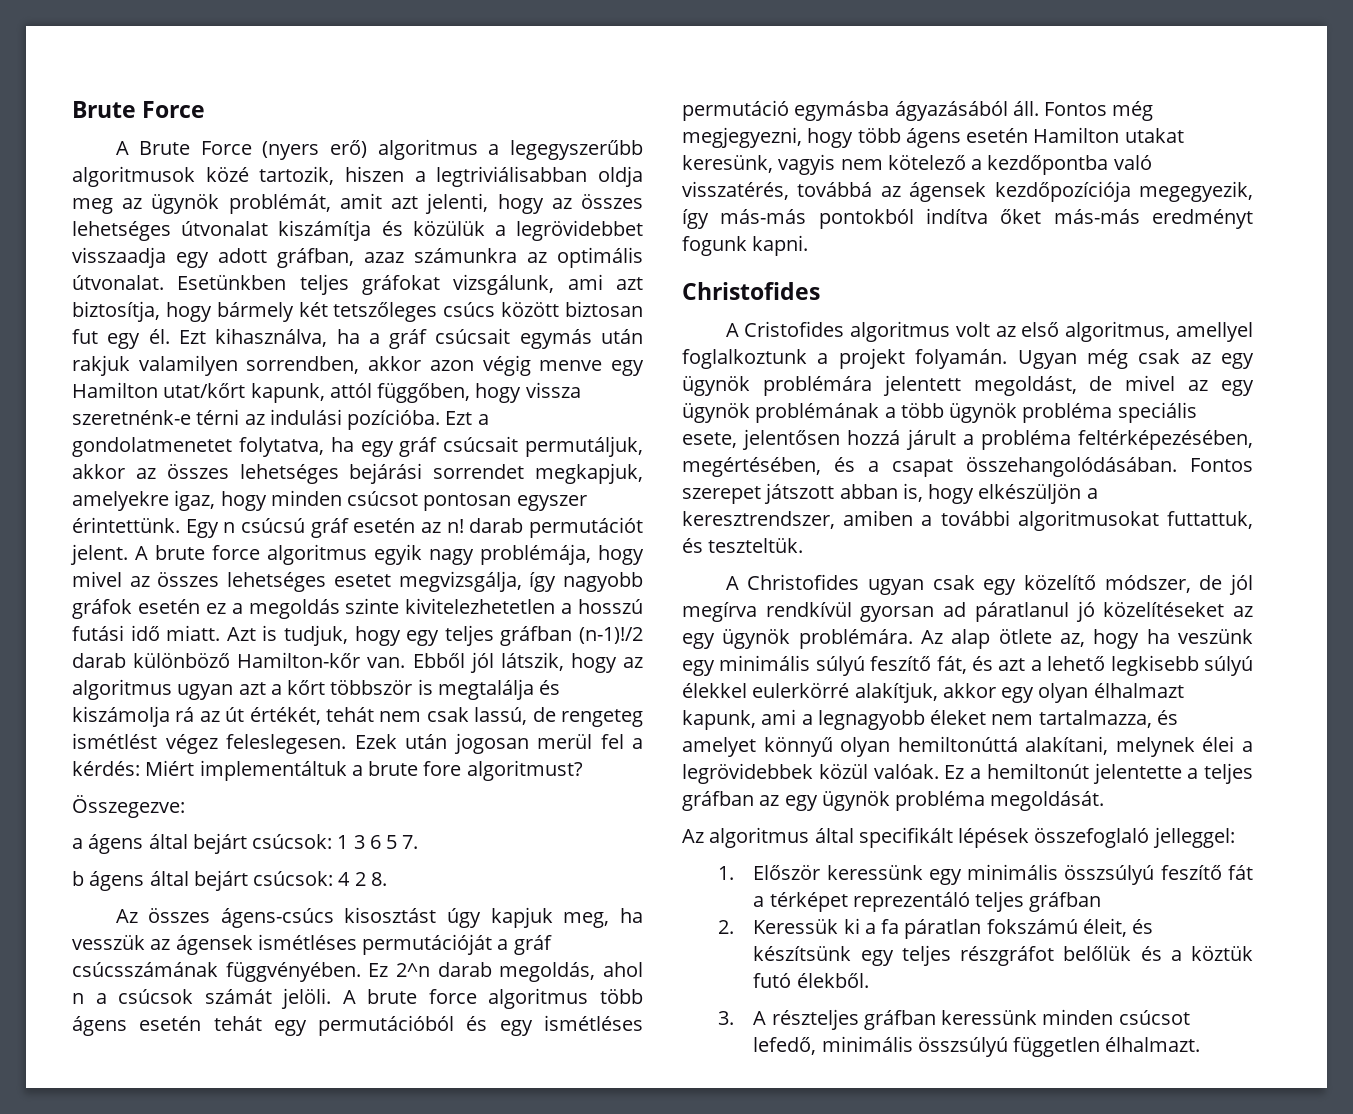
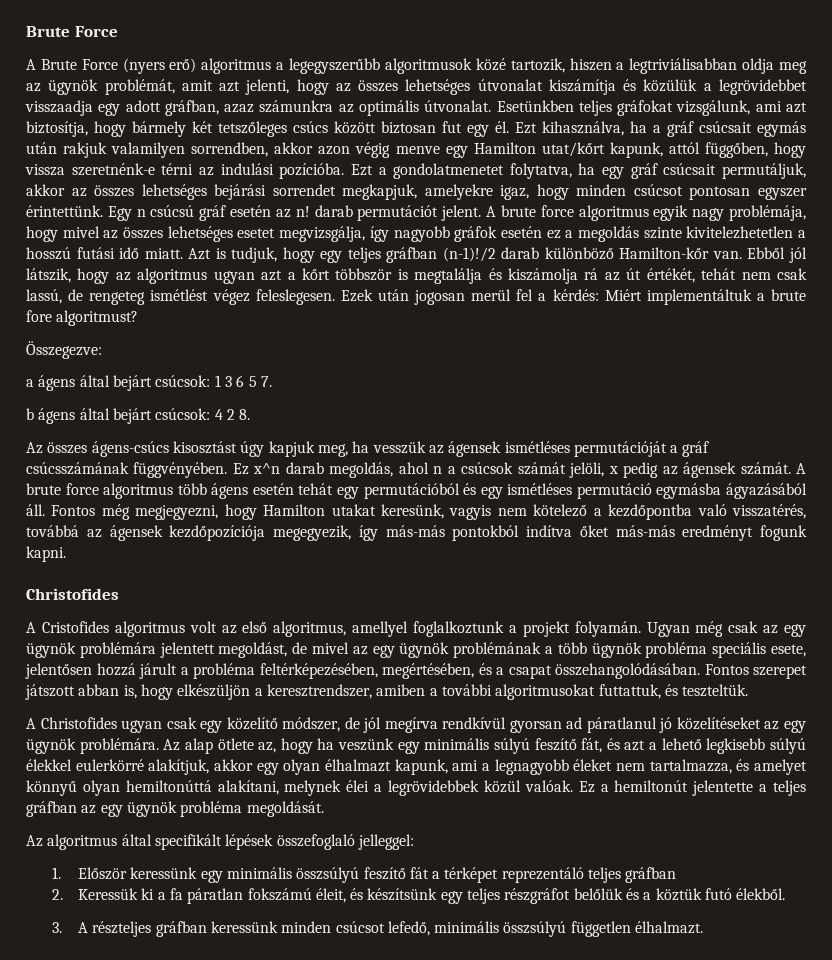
[396,963,430,977] 2^n -> [253,463,281,474] x^n
[281,988,332,1009] jelöli. -> [569,462,791,478] jelöli, x pedig az ágensek számát.
[857,128,1029,148] több ágens esetén -> (257, 512) none

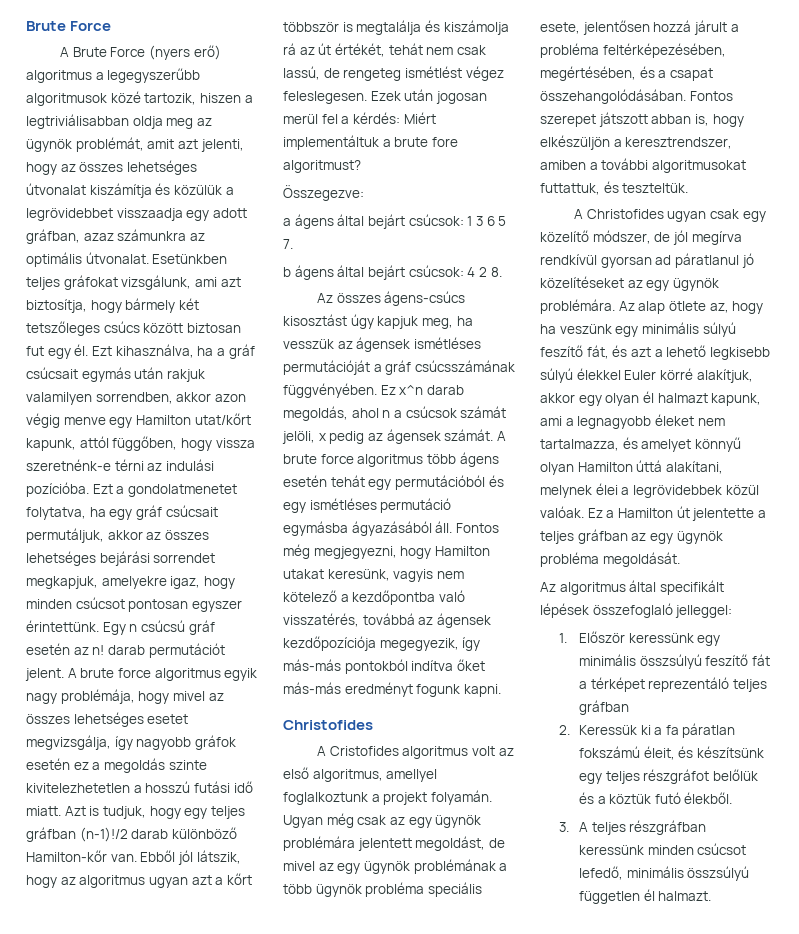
[75,759,144,771] eulerkörré -> [624,368,693,380] Euler körré
[325,759,391,772] élhalmazt -> [642,391,708,403] él halmazt
[125,780,212,792] hemiltonúttá -> [577,460,663,472] Hamilton úttá
[614,780,689,792] hemiltonút -> [617,506,690,518] Hamilton út
[92,921,207,937] részteljes gráfban -> [591,820,707,835] teljes részgráfban
[635,921,704,934] élhalmazt. -> [643,889,712,901] él halmazt.

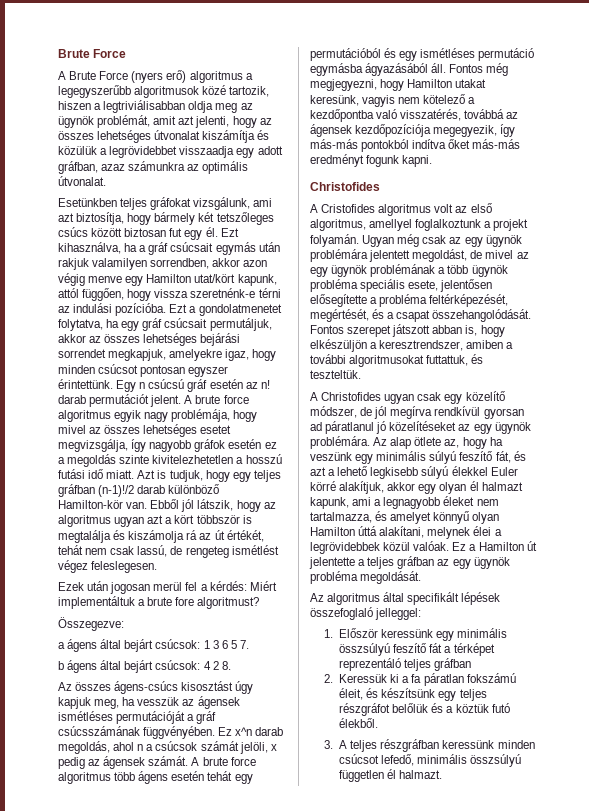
(149, 258) none -> (106, 181) //
[194,413,251,425] utat/kőrt -> [194,274,236,283] utat/kört
[112,436,178,451] függőben, -> [82,288,125,301] függően,
[26,850,107,862] Hamilton-kőr -> [58,500,123,509] Hamilton-kör
[226,873,252,885] kőrt -> [174,515,195,524] kört
(367, 97) none -> (158, 567) //
[653,20,739,35] [540,43,726,58] [540,66,636,81] hozzá járult a probléma feltérképezésében, megértésében, -> [310,294,509,307] [310,309,369,322] elősegítette a probléma feltérképezését, megértését,
[540,89,686,104] összehangolódásában. -> [432,309,532,322] összehangolódását.

